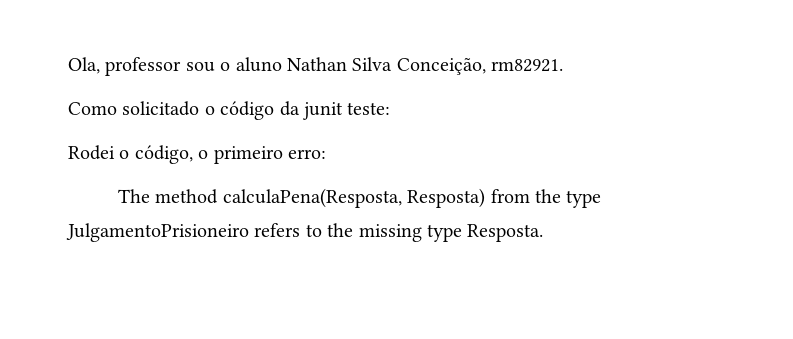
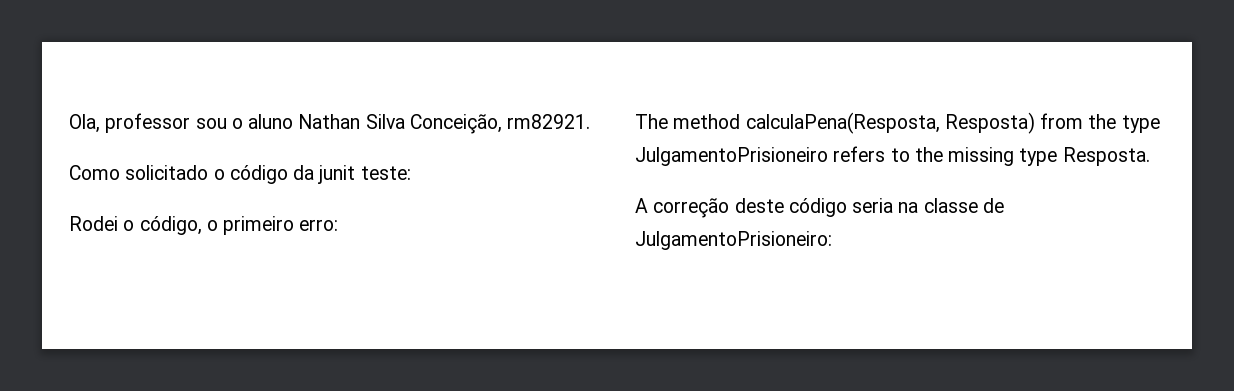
(544, 233) none -> [635,198,1004,218] [635,231,832,250] // A correção deste código seria na classe de JulgamentoPrisioneiro:

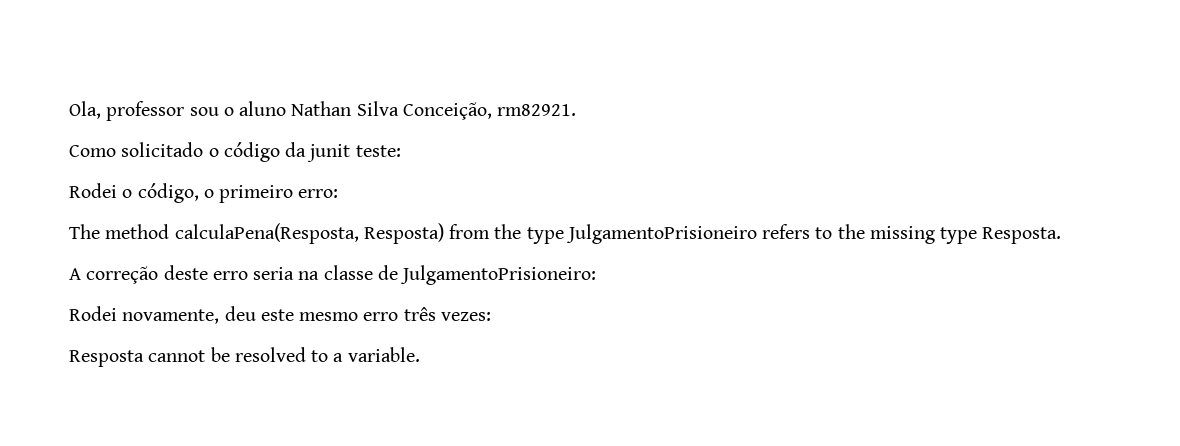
[788,198,847,217] código -> [212,271,248,280] erro
(832, 240) none -> [69,306,491,324] [69,347,420,367] // Rodei novamente, deu este mesmo erro três vezes: // Resposta cannot be resolved to a variable.

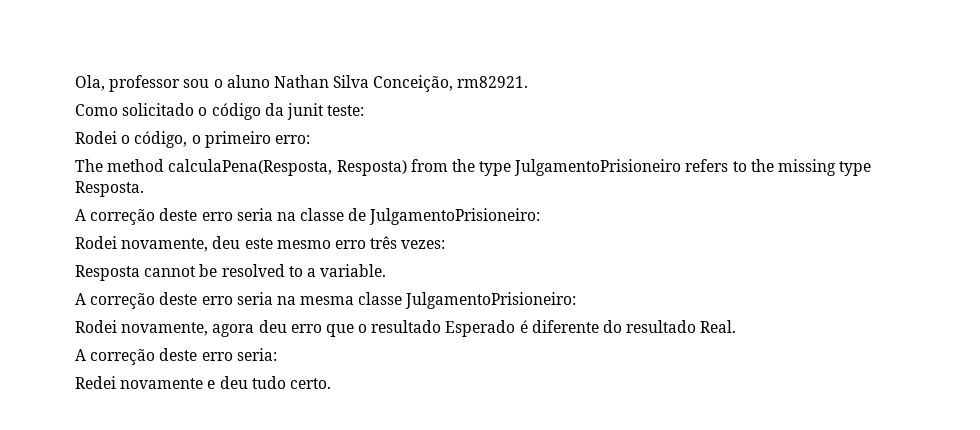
(420, 354) none -> [75,292,577,309] [75,320,737,337] [75,348,277,365] [75,376,331,389] // A correção deste erro seria na mesma classe JulgamentoPrisioneiro: // Rodei novamente, agora deu erro que o resultado Esperado é diferente do resultado Real. // A correção deste erro seria: // Redei novamente e deu tudo certo.

